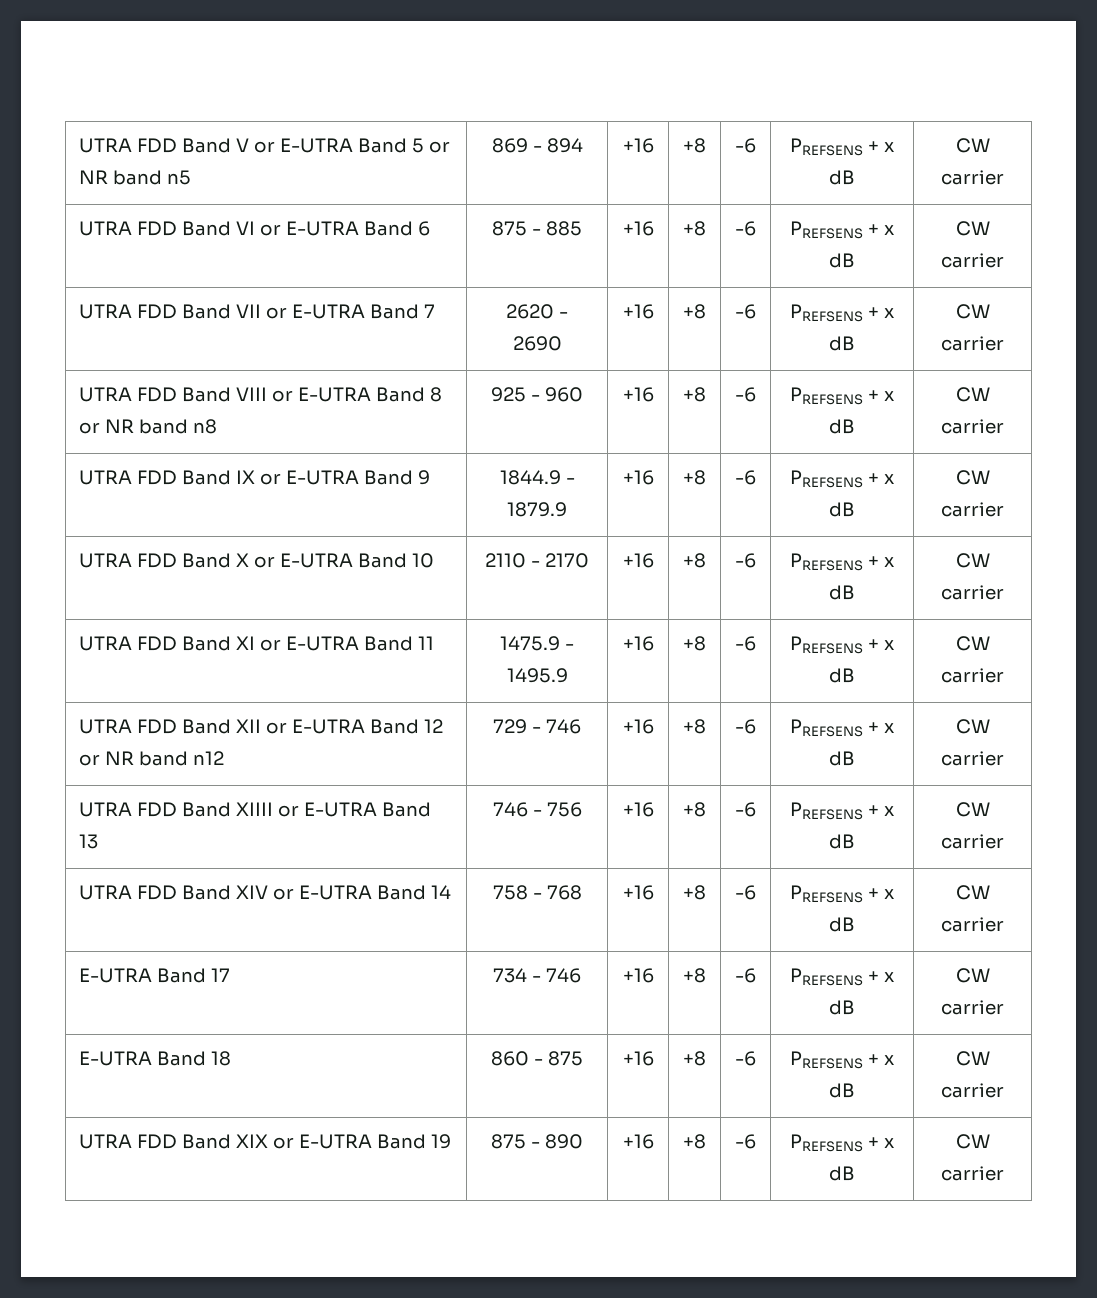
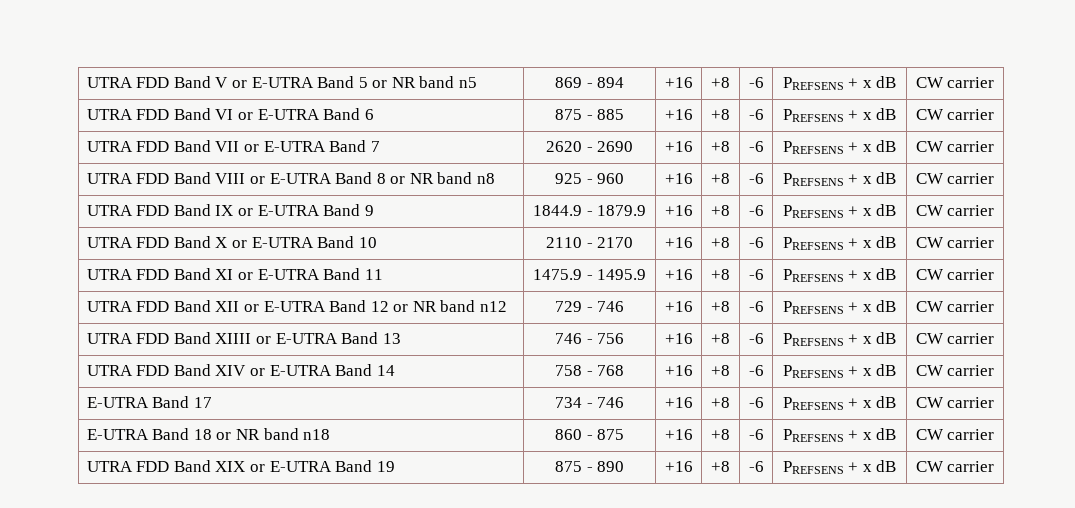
(232, 1058) none -> [216,428,331,440] or NR band n18

